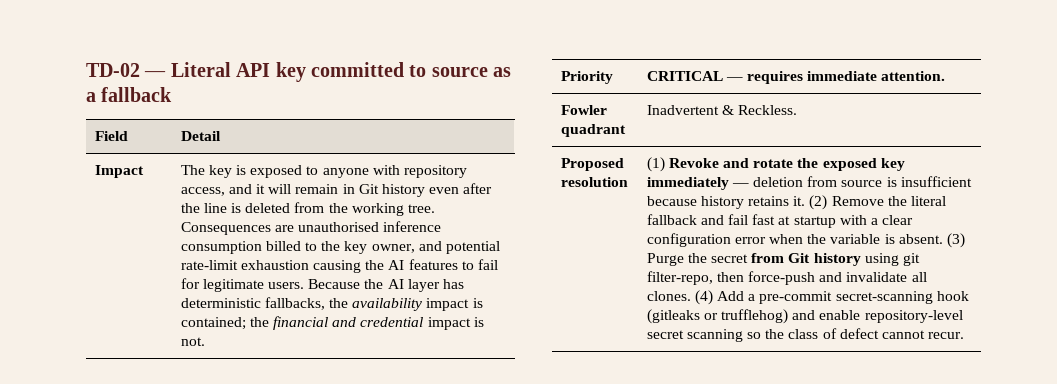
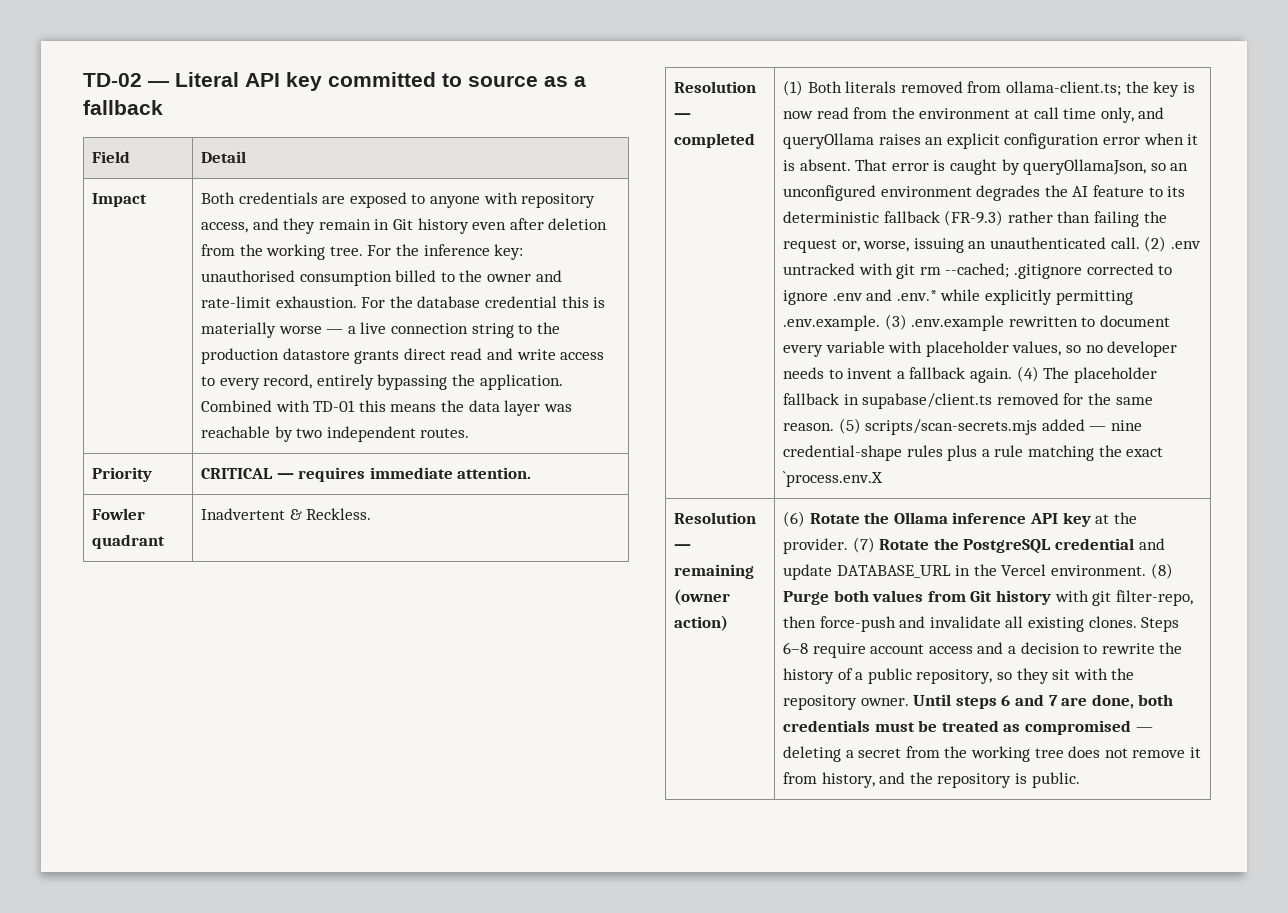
[180,165,247,178] The key is -> [201,192,346,204] Both credentials are
[256,184,292,194] it will -> [283,218,316,234] they
[180,202,436,216] [180,221,442,235] [180,241,501,254] [180,259,499,273] [180,278,465,292] [180,297,483,311] [180,316,484,330] [180,337,205,346] the line is deleted from the working tree. Consequences are unauthorised inference consumption billed to the key owner, and potential rate-limit exhaustion causing the AI features to fail for legitimate users. Because the AI layer has deterministic fallbacks, the availability impact is contained; the financial and credential impact is not. -> [548,218,608,230] [201,244,524,260] [201,270,562,286] [201,296,606,308] [201,322,560,338] [201,348,605,364] [201,374,563,390] [201,400,572,416] [201,426,470,442] deletion from the working tree. For the inference key: unauthorised consumption billed to the owner and rate-limit exhaustion. For the database credential this is materially worse — a live connection string to the production datastore grants direct read and write access to every record, entirely bypassing the application. Combined with TD-01 this means the data layer was reachable by two independent routes.
[560,158,624,171] [560,177,628,187] [646,157,905,172] [646,176,972,190] [646,195,947,210] [646,214,914,228] [646,233,966,248] [646,253,749,266] Proposed resolution | (1) Revoke and rotate the exposed key immediately — deletion from source is insufficient because history retains it. (2) Remove the literal fallback and fail fast at startup with a clear configuration error when the variable is absent. (3) Purge the secret -> [674,81,757,93] [674,113,692,119] [674,133,756,148] [783,80,1195,97] [783,107,1165,123] [783,133,1199,149] [783,159,1189,175] [783,185,1186,201] [783,210,1167,227] [783,236,1201,253] [783,263,1173,279] [783,289,1133,305] [783,314,1170,331] [783,341,1178,357] [783,366,1157,383] [783,393,1153,409] [783,418,1142,435] [783,445,1164,461] [783,471,884,487] [674,512,757,524] [674,544,692,550] [674,564,755,579] [674,589,731,605] [674,615,729,631] [783,511,1137,527] [783,537,1165,554] [783,563,1173,580] [783,590,924,605] Resolution — completed | (1) Both literals removed from ollama-client.ts; the key is now read from the environment at call time only, and queryOllama raises an explicit configuration error when it is absent. That error is caught by queryOllamaJson, so an unconfigured environment degrades the AI feature to its deterministic fallback (FR-9.3) rather than failing the request or, worse, issuing an unauthenticated call. (2) .env untracked with git rm --cached; .gitignore corrected to ignore .env and .env.* while explicitly permitting .env.example. (3) .env.example rewritten to document every variable with placeholder values, so no developer needs to invent a fallback again. (4) The placeholder fallback in supabase/client.ts removed for the same reason. (5) scripts/scan-secrets.mjs added — nine credential-shape rules plus a rule matching the exact `process.env.X // Resolution — remaining (owner action) | (6) Rotate the Ollama inference API key at the provider. (7) Rotate the PostgreSQL credential and update DATABASE_URL in the Vercel environment. (8) Purge both values
[864,253,899,266] using -> [1054,590,1089,602] with
[646,290,969,305] [646,309,963,324] [646,328,965,342] clones. (4) Add a pre-commit secret-scanning hook (gitleaks or trufflehog) and enable repository-level secret scanning so the class of defect cannot recur. -> [1027,616,1180,632] [783,642,1183,658] [783,668,1135,684] [783,694,1174,710] [783,720,1153,735] [783,746,1201,762] [783,772,1080,788] existing clones. Steps 6–8 require account access and a decision to rewrite the history of a public repository, so they sit with the repository owner. Until steps 6 and 7 are done, both credentials must be treated as compromised — deleting a secret from the working tree does not remove it from history, and the repository is public.

